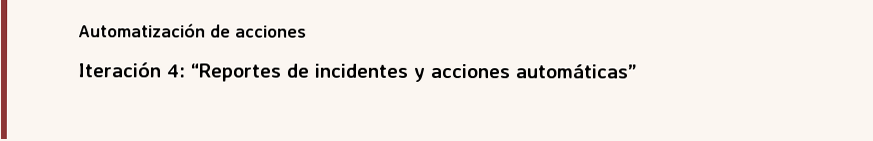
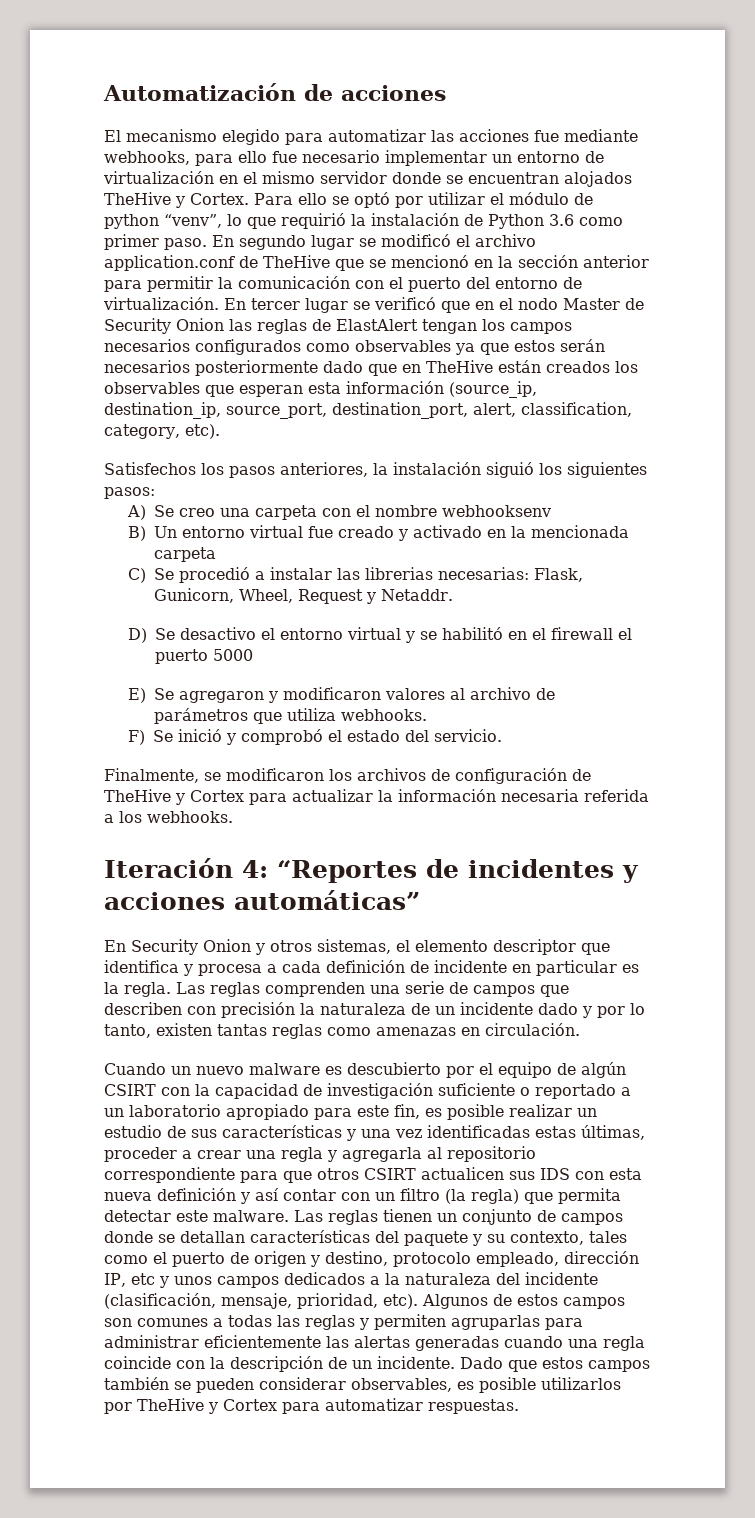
(307, 31) none -> [104,129,638,145] [104,150,604,166] [103,171,632,187] [104,192,593,208] [104,213,623,229] [104,234,536,250] [104,255,649,271] [104,276,582,292] [103,297,644,313] [104,318,572,334] [104,339,605,355] [104,360,638,376] [104,381,537,398] [104,402,632,419] [104,424,220,439] [104,462,647,478] [104,487,155,499] [127,505,552,520] [128,525,630,541] [154,547,217,562] [128,567,584,583] [154,588,454,604] [128,627,633,643] [155,649,254,664] [128,687,556,703] [154,708,428,724] [128,729,503,745] [104,768,591,784] [104,789,649,805] [104,811,233,823] // El mecanismo elegido para automatizar las acciones fue mediante webhooks, para ello fue necesario implementar un entorno de virtualización en el mismo servidor donde se encuentran alojados TheHive y Cortex. Para ello se optó por utilizar el módulo de python “venv”, lo que requirió la instalación de Python 3.6 como primer paso. En segundo lugar se modificó el archivo application.conf de TheHive que se mencionó en la sección anterior para permitir la comunicación con el puerto del entorno de virtualización. En tercer lugar se verificó que en el nodo Master de Security Onion las reglas de ElastAlert tengan los campos necesarios configurados como observables ya que estos serán necesarios posteriormente dado que en TheHive están creados los observables que esperan esta información (source_ip, destination_ip, source_port, destination_port, alert, classification, category, etc). // Satisfechos los pasos anteriores, la instalación siguió los siguientes pasos: // A) Se creo una carpeta con el nombre webhooksenv // B) Un entorno virtual fue creado y activado en la mencionada carpeta // C) Se procedió a instalar las librerias necesarias: Flask, Gunicorn, Wheel, Request y Netaddr. // D) Se desactivo el entorno virtual y se habilitó en el firewall el puerto 5000 // E) Se agregaron y modificaron valores al archivo de parámetros que utiliza webhooks. // F) Se inició y comprobó el estado del servicio. // Finalmente, se modificaron los archivos de configuración de TheHive y Cortex para actualizar la información necesaria referida a los webhooks.
(637, 71) none -> [104,939,610,955] [104,960,639,976] [104,981,569,997] [104,1002,645,1018] [104,1023,580,1039] [104,1062,626,1078] [104,1083,631,1099] [104,1104,597,1120] [104,1125,645,1141] [104,1146,536,1162] [104,1167,642,1183] [104,1188,621,1204] [104,1209,623,1225] [104,1230,627,1246] [104,1251,639,1267] [104,1272,598,1288] [104,1293,625,1309] [104,1314,583,1330] [104,1335,645,1351] [104,1356,650,1372] [104,1377,621,1393] [104,1398,519,1414] // En Security Onion y otros sistemas, el elemento descriptor que identifica y procesa a cada definición de incidente en particular es la regla. Las reglas comprenden una serie de campos que describen con precisión la naturaleza de un incidente dado y por lo tanto, existen tantas reglas como amenazas en circulación. // Cuando un nuevo malware es descubierto por el equipo de algún CSIRT con la capacidad de investigación suficiente o reportado a un laboratorio apropiado para este fin, es posible realizar un estudio de sus características y una vez identificadas estas últimas, proceder a crear una regla y agregarla al repositorio correspondiente para que otros CSIRT actualicen sus IDS con esta nueva definición y así contar con un filtro (la regla) que permita detectar este malware. Las reglas tienen un conjunto de campos donde se detallan características del paquete y su contexto, tales como el puerto de origen y destino, protocolo empleado, dirección IP, etc y unos campos dedicados a la naturaleza del incidente (clasificación, mensaje, prioridad, etc). Algunos de estos campos son comunes a todas las reglas y permiten agruparlas para administrar eficientemente las alertas generadas cuando una regla coincide con la descripción de un incidente. Dado que estos campos también se pueden considerar observables, es posible utilizarlos por TheHive y Cortex para automatizar respuestas.

